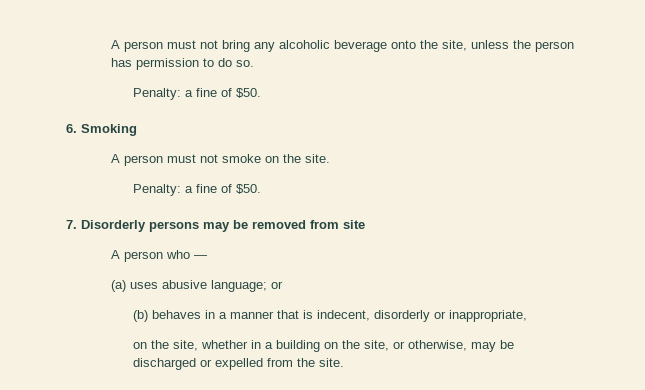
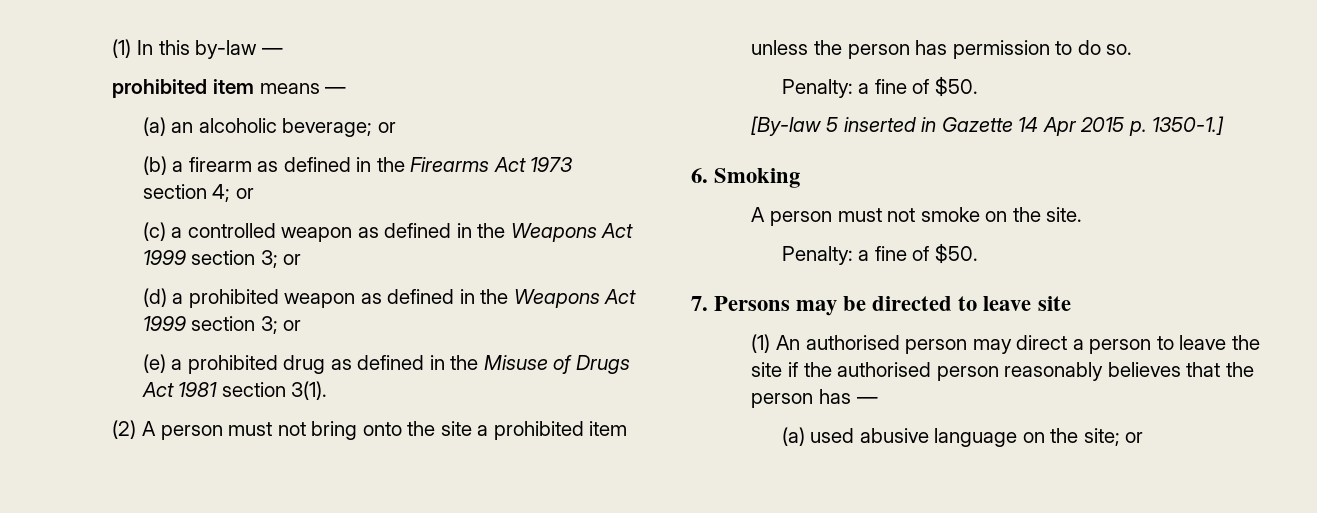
(110, 44) none -> [112,39,283,59] [112,79,347,98] [142,117,396,137] [142,156,574,175] [142,184,254,202] [142,222,634,242] [142,250,302,268] [142,288,637,308] [142,316,302,334] [142,354,631,374] [141,381,328,400] [112,420,137,439] (1) In this by-law — // prohibited item means — // (a) an alcoholic beverage; or // (b) a firearm as defined in the Firearms Act 1973 section 4; or // (c) a controlled weapon as defined in the Weapons Act 1999 section 3; or // (d) a prohibited weapon as defined in the Weapons Act 1999 section 3; or // (e) a prohibited drug as defined in the Misuse of Drugs Act 1981 section 3(1). // (2)
[253,40,467,52] any alcoholic beverage onto the site, -> [362,421,628,440] onto the site a prohibited item
(261, 93) none -> [751,116,1225,136] // [By-law 5 inserted in Gazette 14 Apr 2015 p. 1350-1.]
[81,220,365,232] [110,250,207,262] [110,280,283,292] [132,310,527,322] [132,340,514,352] [132,358,344,370] Disorderly persons may be removed from site // A person who — // (a) uses abusive language; or // (b) behaves in a manner that is indecent, disorderly or inappropriate, // on the site, whether in a building on the site, or otherwise, may be discharged or expelled from the site. -> [714,296,1071,316] [751,334,1260,354] [751,362,1254,381] [751,389,878,408] [781,427,1144,447] Persons may be directed to leave site // (1) An authorised person may direct a person to leave the site if the authorised person reasonably believes that the person has — // (a) used abusive language on the site; or

